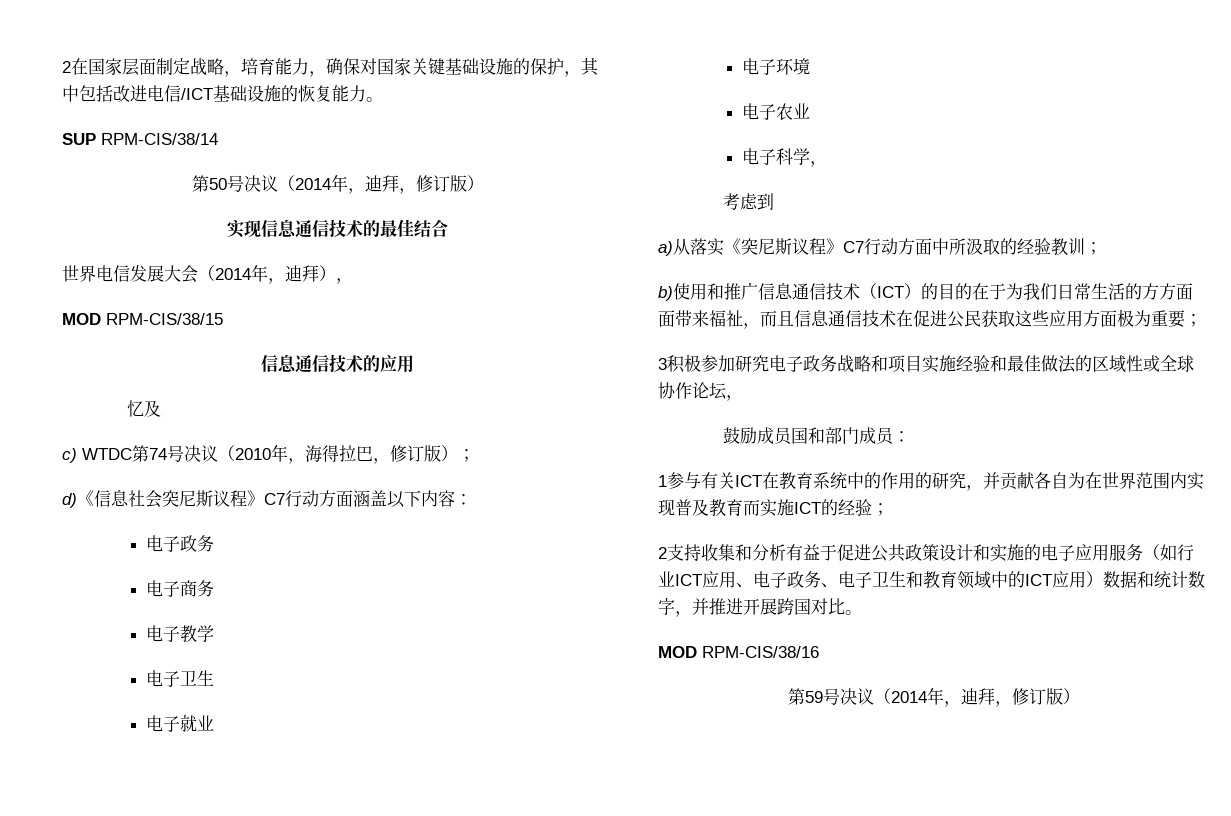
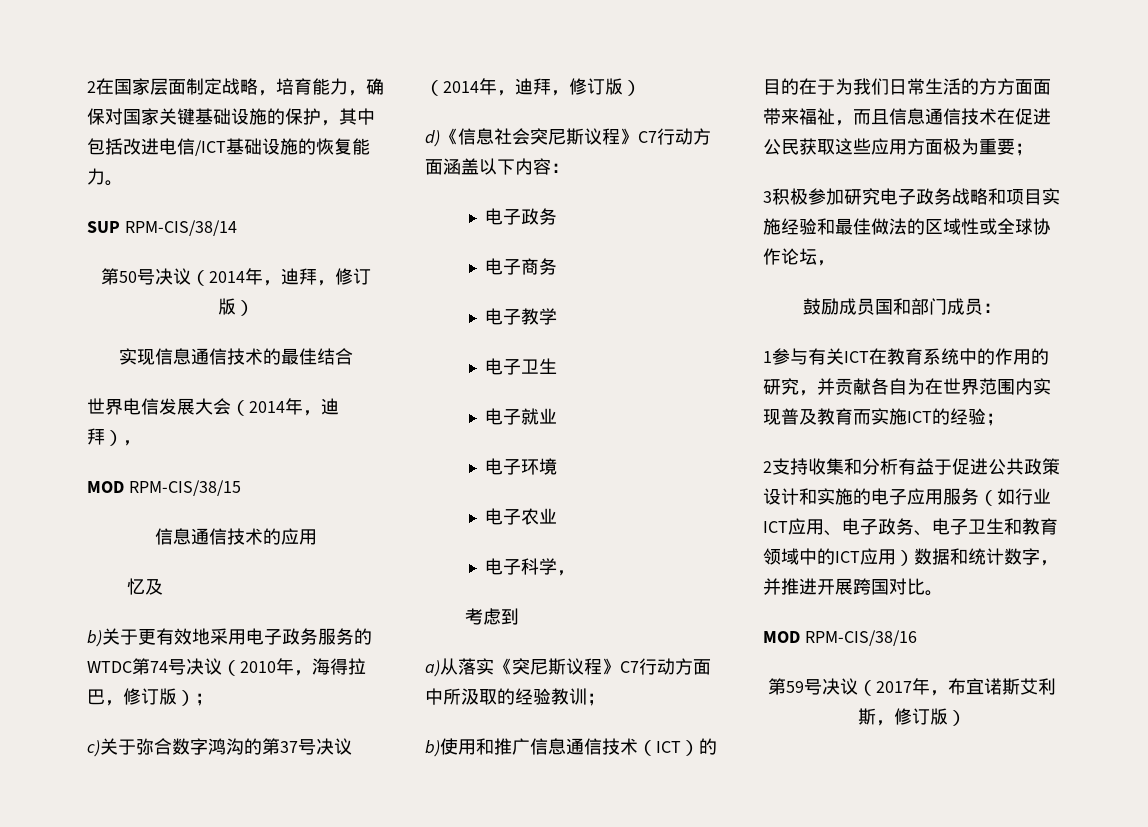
[62,448,77,463] c) -> [87,628,372,647] b)关于更有效地采用电子政务服务的
(475, 455) none -> [87,738,352,757] [425,78,641,96] // c)关于弥合数字鸿沟的第37号决议（2014年，迪拜，修订版）
[890,687,995,707] 2014年，迪拜 -> [876,678,1056,696] [858,708,876,725] 2017年，布宜诺斯艾利斯

